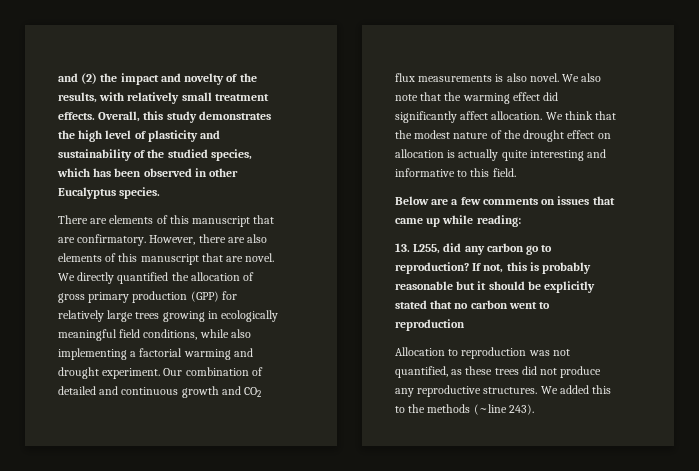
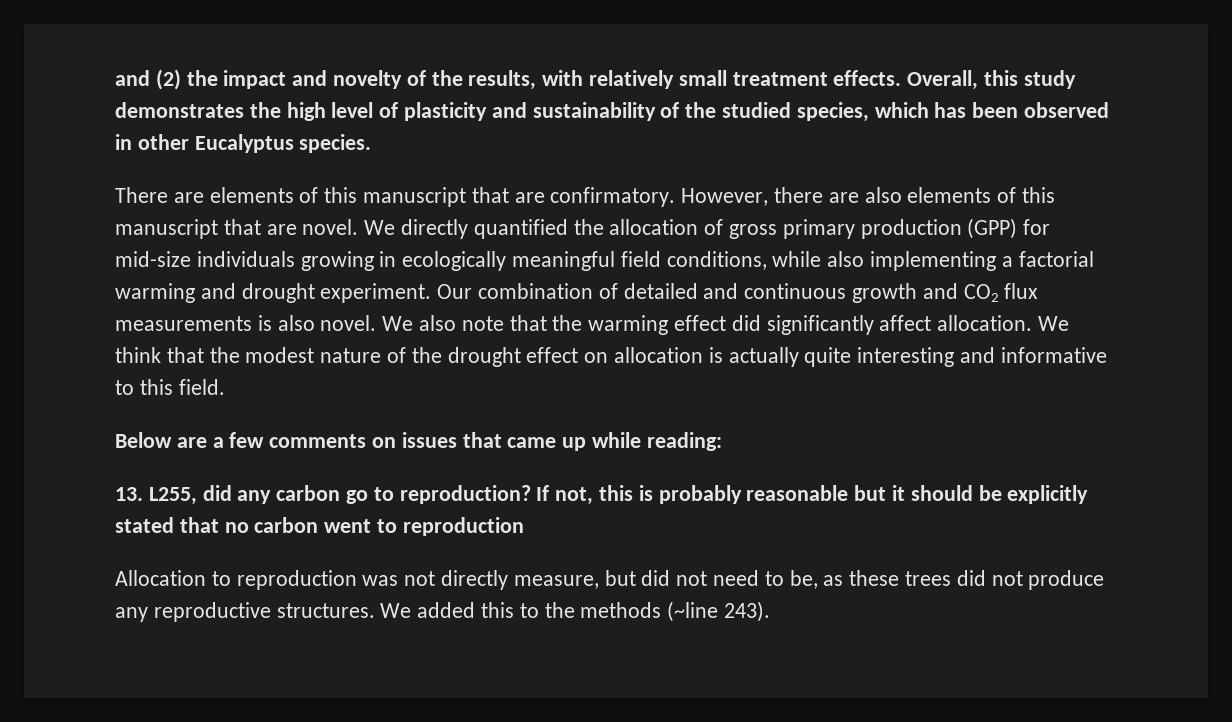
[58,310,160,322] relatively large trees -> [115,251,295,267] mid-size individuals
[395,366,448,378] quantified, -> [441,570,818,590] directly measure, but did not need to be,

